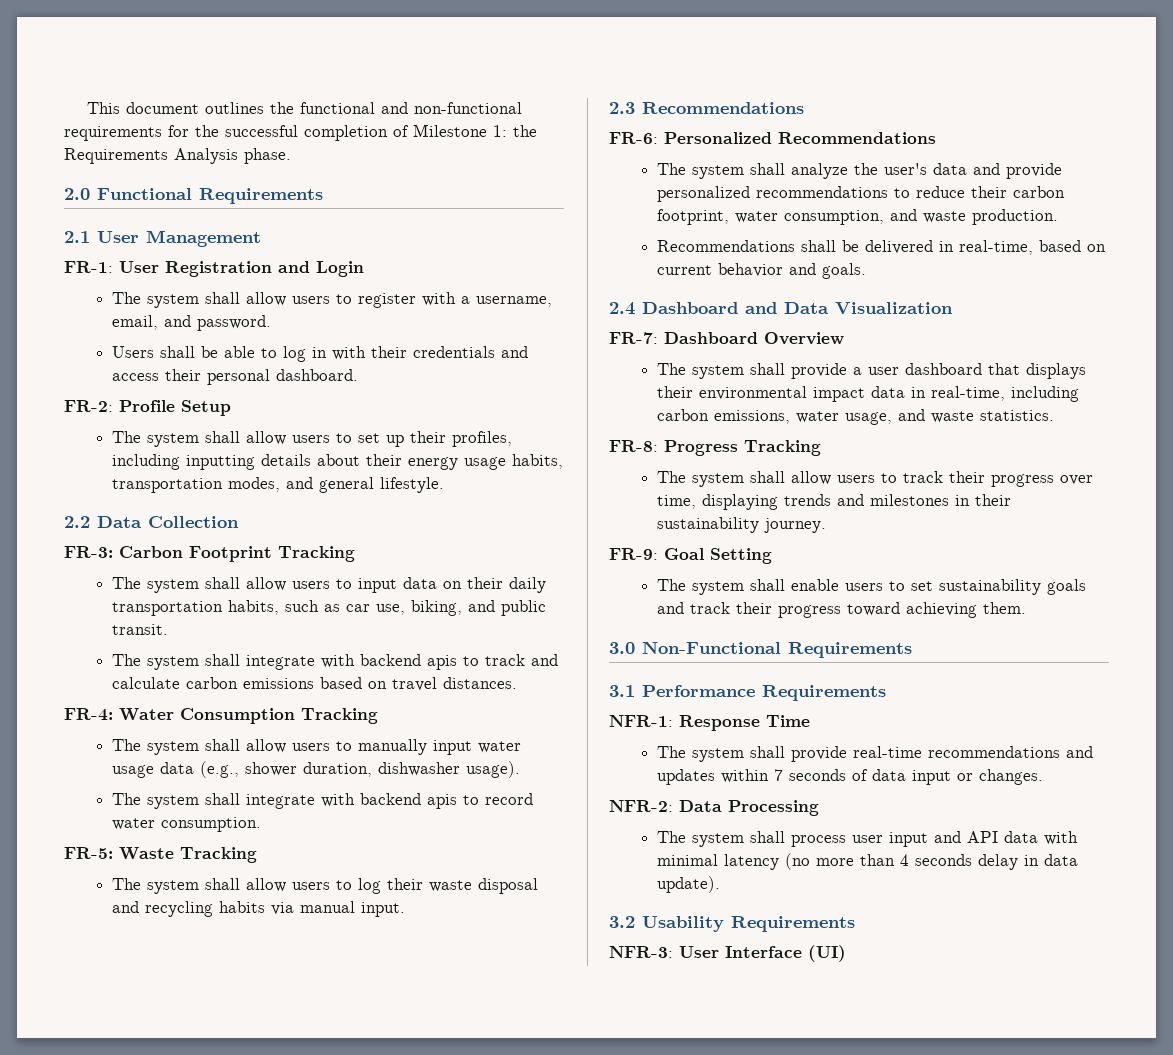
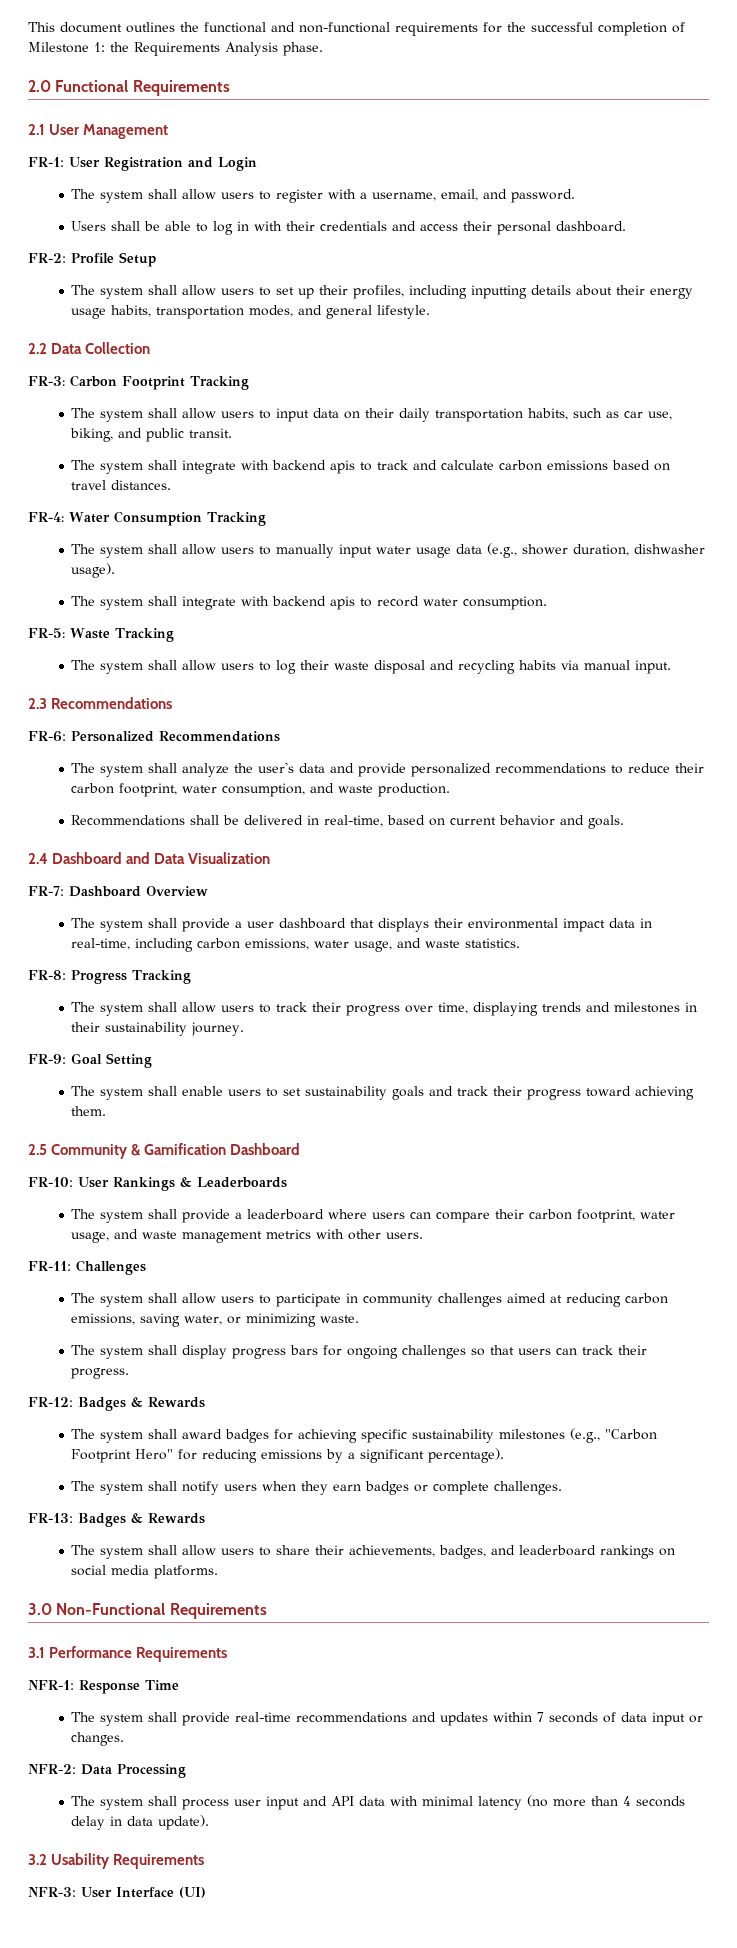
(1027, 608) none -> [28,1143,301,1159] [28,1177,287,1191] [71,1209,676,1223] [71,1229,424,1243] [28,1260,146,1275] [71,1293,669,1307] [71,1313,360,1327] [71,1345,648,1359] [71,1368,130,1379] [28,1397,205,1411] [71,1428,658,1443] [71,1448,505,1463] [71,1481,563,1495] [28,1513,205,1527] [71,1545,676,1559] [71,1565,219,1579] // 2.5 Community & Gamification Dashboard // FR-10: User Rankings & Leaderboards // The system shall provide a leaderboard where users can compare their carbon footprint, water usage, and waste management metrics with other users. // FR-11: Challenges // The system shall allow users to participate in community challenges aimed at reducing carbon emissions, saving water, or minimizing waste. // The system shall display progress bars for ongoing challenges so that users can track their progress. // FR-12: Badges & Rewards // The system shall award badges for achieving specific sustainability milestones (e.g., "Carbon Footprint Hero" for reducing emissions by a significant percentage). // The system shall notify users when they earn badges or complete challenges. // FR-13: Badges & Rewards // The system shall allow users to share their achievements, badges, and leaderboard rankings on social media platforms.

